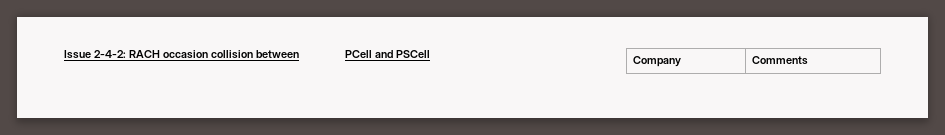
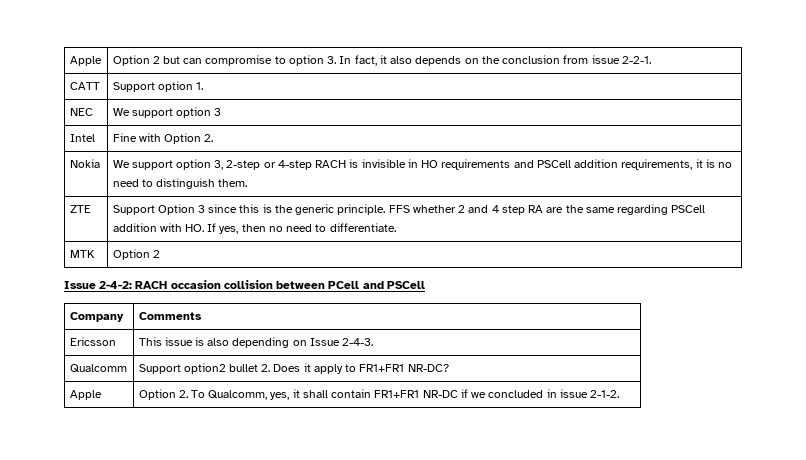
(64, 54) none -> [69,56,102,66] [112,55,651,66] [69,82,100,90] [112,81,204,92] [69,108,93,116] [112,107,222,118] [69,134,95,142] [112,133,214,144] [69,159,100,168] [112,159,733,170] [112,178,248,189] [69,205,91,213] [112,204,706,215] [112,223,396,234] [69,250,95,258] [112,249,160,260] Apple | Option 2 but can compromise to option 3. In fact, it also depends on the conclusion from issue 2-2-1. // CATT | Support option 1. // NEC | We support option 3 // Intel | Fine with Option 2. // Nokia | We support option 3, 2-step or 4-step RACH is invisible in HO requirements and PSCell addition requirements, it is no need to distinguish them. // ZTE | Support Option 3 since this is the generic principle. FFS whether 2 and 4 step RA are the same regarding PSCell addition with HO. If yes, then no need to differentiate. // MTK | Option 2 //
(808, 60) none -> [69,337,116,346] [138,337,374,348] [69,364,127,373] [138,363,449,374] [69,390,102,400] [138,389,620,400] // Ericsson | This issue is also depending on Issue 2-4-3. // Qualcomm | Support option2 bullet 2. Does it apply to FR1+FR1 NR-DC? // Apple | Option 2. To Qualcomm, yes, it shall contain FR1+FR1 NR-DC if we concluded in issue 2-1-2.

